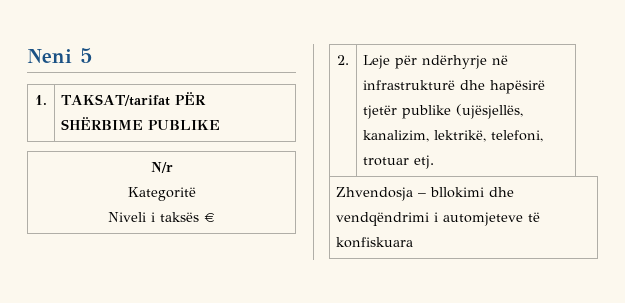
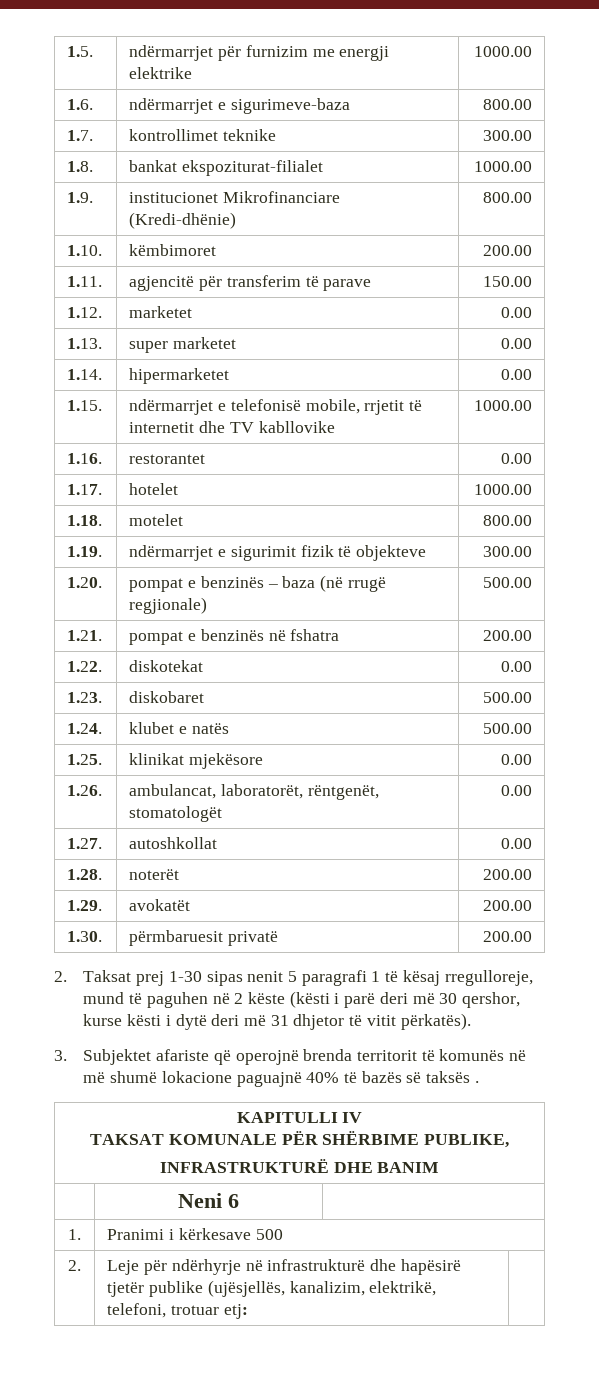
[27,48,92,63] [35,95,47,105] [61,92,207,106] [61,117,221,130] [150,162,173,173] [127,187,196,201] [108,212,215,222] Neni 5 // 1. | TAKSAT/tarifat PËR SHËRBIME PUBLIKE // N/r // Kategoritë // Niveli i taksës € -> [67,46,94,57] [129,45,390,61] [129,67,193,79] [473,46,532,57] [67,99,94,110] [129,98,350,114] [482,99,532,110] [67,130,94,141] [129,129,277,141] [482,130,532,141] [67,161,94,172] [129,160,324,176] [473,161,532,172] [67,192,94,203] [129,191,341,203] [129,212,237,229] [482,192,532,203] [67,245,103,256] [129,244,217,256] [482,245,532,256] [67,276,103,287] [129,275,372,291] [482,276,532,287] [67,307,103,318] [129,306,193,318] [500,307,532,318] [67,338,103,349] [129,337,237,353] [500,338,532,349] [67,369,103,380] [129,368,230,384] [500,369,532,380] [67,400,103,411] [129,399,422,415] [129,421,335,433] [473,400,532,411] [67,453,103,464] [129,454,206,464] [500,453,532,464] [67,484,103,495] [129,483,179,495] [473,484,532,495] [67,515,103,526] [129,514,184,526] [482,515,532,526] [67,546,103,557] [129,545,426,561] [482,546,532,557] [67,577,103,588] [129,575,386,592] [129,597,208,614] [482,577,532,588] [67,630,103,641] [129,629,340,645] [482,630,532,641] [67,661,103,672] [129,660,204,672] [500,661,532,672] [67,692,103,703] [129,691,205,703] [482,692,532,703] [67,723,103,734] [129,722,229,734] [482,723,532,734] [67,754,103,765] [129,753,264,769] [500,754,532,765] [67,785,103,796] [129,784,379,800] [129,806,223,822] [500,785,532,796] [67,838,103,849] [129,837,218,849] [500,838,532,849] [67,869,103,880] [129,869,180,880] [482,869,532,880] [67,900,103,911] [129,899,191,911] [482,900,532,911] [67,931,103,942] [129,930,279,946] [482,931,532,942] [54,970,533,986] [83,991,521,1008] [83,1013,471,1030] [54,1049,527,1065] [83,1071,479,1087] [236,1112,363,1123] [90,1131,509,1148] [159,1159,440,1173] [178,1193,239,1208] [68,1229,81,1240] [107,1228,283,1240] 1.5. | ndërmarrjet për furnizim me energji elektrike | 1000.00 // 1.6. | ndërmarrjet e sigurimeve-baza | 800.00 // 1.7. | kontrollimet teknike | 300.00 // 1.8. | bankat ekspoziturat-filialet | 1000.00 // 1.9. | institucionet Mikrofinanciare (Kredi-dhënie) | 800.00 // 1.10. | këmbimoret | 200.00 // 1.11. | agjencitë për transferim të parave | 150.00 // 1.12. | marketet | 0.00 // 1.13. | super marketet | 0.00 // 1.14. | hipermarketet | 0.00 // 1.15. | ndërmarrjet e telefonisë mobile, rrjetit të internetit dhe TV kabllovike | 1000.00 // 1.16. | restorantet | 0.00 // 1.17. | hotelet | 1000.00 // 1.18. | motelet | 800.00 // 1.19. | ndërmarrjet e sigurimit fizik të objekteve | 300.00 // 1.20. | pompat e benzinës – baza (në rrugë regjionale) | 500.00 // 1.21. | pompat e benzinës në fshatra | 200.00 // 1.22. | diskotekat | 0.00 // 1.23. | diskobaret | 500.00 // 1.24. | klubet e natës | 500.00 // 1.25. | klinikat mjekësore | 0.00 // 1.26. | ambulancat, laboratorët, rëntgenët, stomatologët | 0.00 // 1.27. | autoshkollat | 0.00 // 1.28. | noterët | 200.00 // 1.29. | avokatët | 200.00 // 1.30. | përmbaruesit privatë | 200.00 // 2. Taksat prej 1-30 sipas nenit 5 paragrafi 1 të kësaj rregulloreje, mund të paguhen në 2 këste (kësti i parë deri më 30 qershor, kurse kësti i dytë deri më 31 dhjetor të vitit përkatës). // 3. Subjektet afariste që operojnë brenda territorit të komunës në më shumë lokacione paguajnë 40% të bazës së taksës . // KAPITULLI IV // TAKSAT KOMUNALE PËR SHËRBIME PUBLIKE, // INFRASTRUKTURË DHE BANIM // | Neni 6 | // 1. | Pranimi i kërkesave 500
[434,130,487,142] lektrikë, -> [369,1281,437,1296] elektrikë,
[414,155,435,169] [336,187,515,201] [336,212,541,226] [336,237,414,248] etj. // Zhvendosja – bllokimi dhe vendqëndrimi i automjeteve të konfiskuara -> [223,1304,248,1319] etj: |

